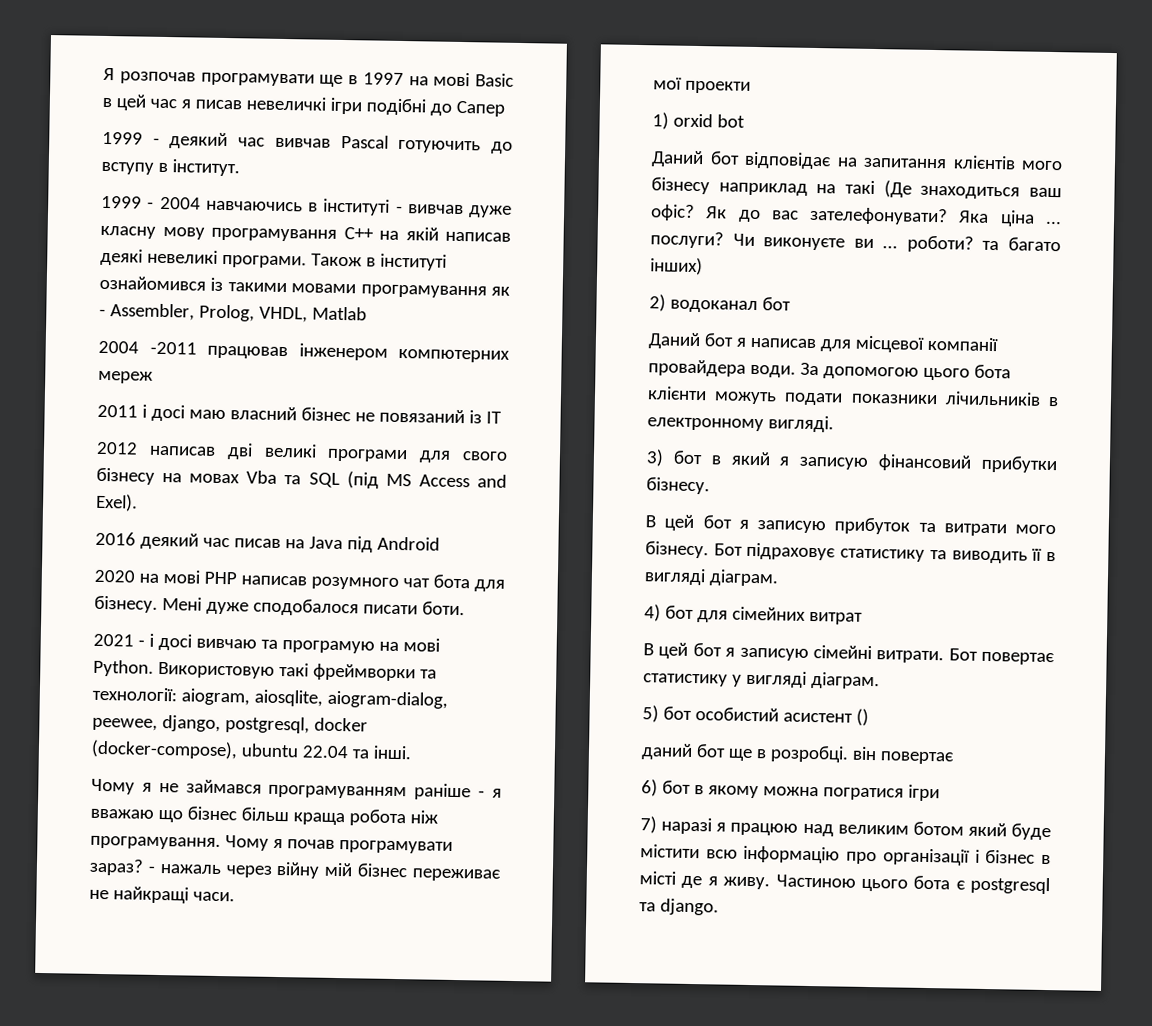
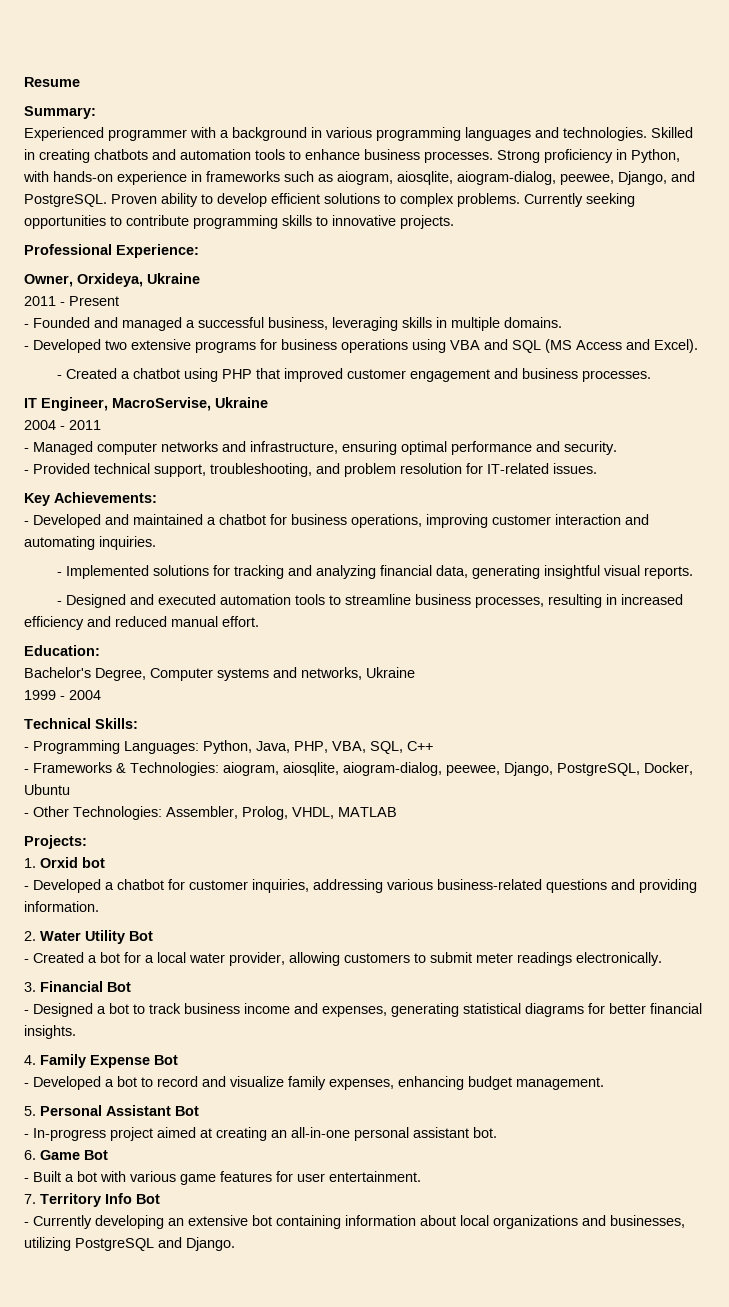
[103,67,514,87] [102,94,505,117] [102,131,514,154] [101,159,240,177] [101,195,512,218] [100,225,511,242] [100,248,447,271] [99,275,510,299] [99,303,367,323] [98,340,510,363] [98,370,153,384] [97,404,502,424] [96,441,508,463] [96,467,507,489] [95,493,138,512] [95,531,440,553] [94,569,505,592] [94,595,465,617] [93,633,440,654] [93,659,437,682] [92,686,448,709] [92,715,368,734] [91,739,412,760] [91,778,502,801] [90,806,438,827] [90,835,453,854] [89,858,501,882] [89,886,235,904] [653,77,751,94] [652,112,745,130] [651,150,1063,171] [651,177,1062,200] [650,204,1062,227] [650,231,1061,253] [650,257,703,276] [649,294,791,314] [648,332,999,353] [648,359,1011,381] [647,386,1059,407] [647,415,834,433] [646,449,1058,474] [646,477,710,495] [645,514,1056,537] [645,541,1056,564] [644,568,779,587] [644,604,863,625] [643,642,1055,666] [643,670,880,690] [642,705,869,726] [641,743,955,765] [641,779,940,802] [640,816,1051,841] [640,844,1051,866] [639,871,1050,895] [639,898,719,916] Я розпочав програмувати ще в 1997 на мові Basic в цей час я писав невеличкі ігри подібні до Сапер // 1999 - деякий час вивчав Pascal готуючить до вступу в інститут. // 1999 - 2004 навчаючись в інституті - вивчав дуже класну мову програмування С++ на якій написав деякі невеликі програми. Також в інституті ознайомився із такими мовами програмування як - Assembler, Prolog, VHDL, Matlab // 2004 -2011 працював інженером компютерних мереж // 2011 і досі маю власний бізнес не повязаний із IT // 2012 написав дві великі програми для свого бізнесу на мовах Vba та SQL (під MS Access and Exel). // 2016 деякий час писав на Java під Android // 2020 на мові PHP написав розумного чат бота для бізнесу. Мені дуже сподобалося писати боти. // 2021 - і досі вивчаю та програмую на мові Python. Використовую такі фреймворки та технології: aiogram, aiosqlite, aiogram-dialog, peewee, django, postgresql, docker (docker-compose), ubuntu 22.04 та інші. // Чому я не займався програмуванням раніше - я вважаю що бізнес більш краща робота ніж програмування. Чому я почав програмувати зараз? - нажаль через війну мій бізнес переживає не найкращі часи. // мої проекти // 1) orxid bot // Даний бот відповідає на запитання клієнтів мого бізнесу наприклад на такі (Де знаходиться ваш офіс? Як до вас зателефонувати? Яка ціна ... послуги? Чи виконуєте ви ... роботи? та багато інших) // 2) водоканал бот // Даний бот я написав для місцевої компанії провайдера води. За допомогою цього бота клієнти можуть подати показники лічильників в електронному вигляді. // 3) бот в який я записую фінансовий прибутки бізнесу. // В цей бот я записую прибуток та витрати мого бізнесу. Бот підраховує статистику та виводить її в вигляді діаграм. // 4) бот для сімейних витрат // В цей бот я записую сімейні витрати. Бот повертає статистику у вигляді діаграм. // 5) бот особистий асистент () // даний бот ще в розробці. він повертає // 6) бот в якому можна погратися ігри // 7) наразі я працюю над великим ботом який буде містити всю інформацію про організації і бізнес в місті де я живу. Частиною цього бота є postgresql та django. -> [24,77,80,87] [24,106,96,119] [24,127,693,141] [24,149,680,163] [23,171,695,185] [24,193,635,207] [24,215,454,229] [24,244,199,258] [24,273,200,287] [24,296,119,306] [24,317,562,331] [24,339,698,353] [57,368,652,382] [24,397,268,411] [24,420,101,430] [24,441,617,455] [24,463,597,477] [24,492,157,506] [24,514,649,528] [24,536,156,550] [57,565,694,579] [57,594,684,608] [24,616,259,630] [24,645,100,656] [24,667,415,681] [24,690,101,700] [24,718,138,729] [24,740,433,754] [24,762,693,776] [24,784,70,795] [24,806,397,820] [24,835,87,849] [24,857,105,868] [24,879,697,893] [24,901,99,912] [24,930,153,944] [24,952,662,966] [24,981,131,992] [24,1003,702,1017] [24,1025,76,1039] [24,1054,178,1068] [24,1076,604,1090] [24,1105,199,1116] [24,1127,497,1141] [24,1150,108,1160] [24,1171,421,1185] [24,1193,160,1207] [24,1215,685,1229] [24,1237,235,1251] Resume // Summary: // Experienced programmer with a background in various programming languages and technologies. Skilled in creating chatbots and automation tools to enhance business processes. Strong proficiency in Python, with hands-on experience in frameworks such as aiogram, aiosqlite, aiogram-dialog, peewee, Django, and PostgreSQL. Proven ability to develop efficient solutions to complex problems. Currently seeking opportunities to contribute programming skills to innovative projects. // Professional Experience: // Owner, Orxideya, Ukraine // 2011 - Present // - Founded and managed a successful business, leveraging skills in multiple domains. // - Developed two extensive programs for business operations using VBA and SQL (MS Access and Excel). // - Created a chatbot using PHP that improved customer engagement and business processes. // IT Engineer, MacroServise, Ukraine // 2004 - 2011 // - Managed computer networks and infrastructure, ensuring optimal performance and security. // - Provided technical support, troubleshooting, and problem resolution for IT-related issues. // Key Achievements: // - Developed and maintained a chatbot for business operations, improving customer interaction and automating inquiries. // - Implemented solutions for tracking and analyzing financial data, generating insightful visual reports. // - Designed and executed automation tools to streamline business processes, resulting in increased efficiency and reduced manual effort. // Education: // Bachelor's Degree, Computer systems and networks, Ukraine // 1999 - 2004 // Technical Skills: // - Programming Languages: Python, Java, PHP, VBA, SQL, C++ // - Frameworks & Technologies: aiogram, aiosqlite, aiogram-dialog, peewee, Django, PostgreSQL, Docker, Ubuntu // - Other Technologies: Assembler, Prolog, VHDL, MATLAB // Projects: // 1. Orxid bot // - Developed a chatbot for customer inquiries, addressing various business-related questions and providing information. // 2. Water Utility Bot // - Created a bot for a local water provider, allowing customers to submit meter readings electronically. // 3. Financial Bot // - Designed a bot to track business income and expenses, generating statistical diagrams for better financial insights. // 4. Family Expense Bot // - Developed a bot to record and visualize family expenses, enhancing budget management. // 5. Personal Assistant Bot // - In-progress project aimed at creating an all-in-one personal assistant bot. // 6. Game Bot // - Built a bot with various game features for user entertainment. // 7. Territory Info Bot // - Currently developing an extensive bot containing information about local organizations and businesses, utilizing PostgreSQL and Django.

